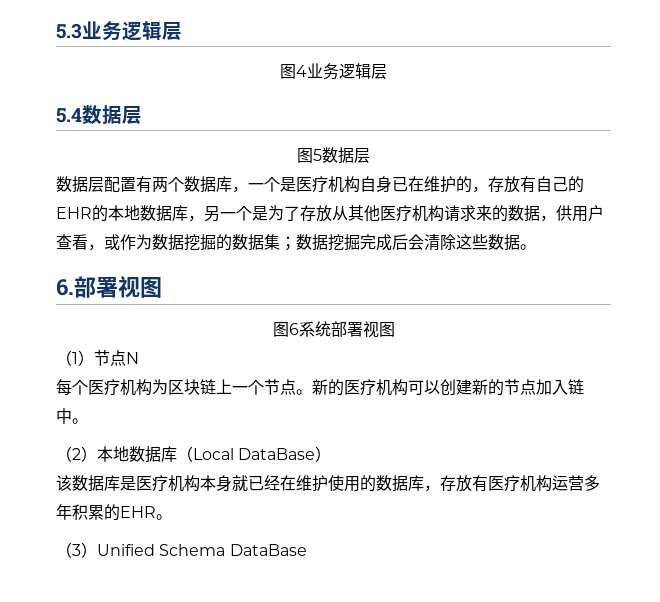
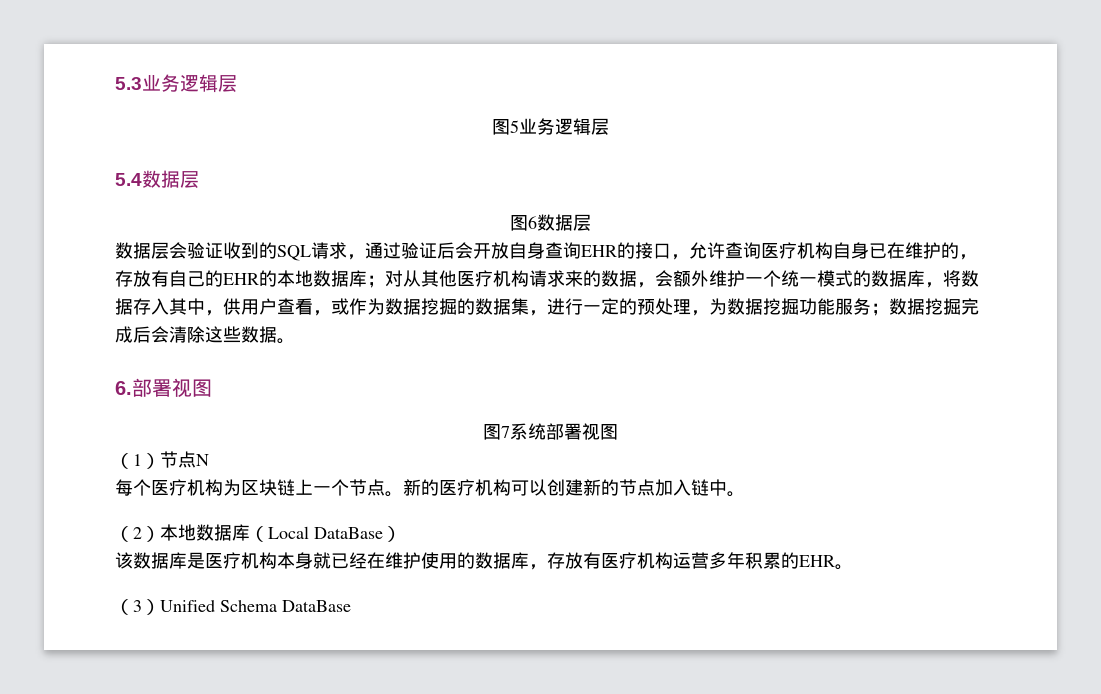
[296,65,307,77] 4 -> [510,120,519,133] 5
[313,149,322,161] 5 -> [528,216,537,229] 6
[104,176,296,193] 配置有两个数据库，一个是 -> [169,242,761,261] 会验证收到的SQL请求，通过验证后会开放自身查询EHR的接口，允许查询
[188,205,332,222] ，另一个是为了存放 -> [367,270,403,288] ；对
(556, 218) none -> [655,270,979,288] [115,298,223,316] 会额外维护一个统一模式的数据库，将数据存入其中，
(280, 242) none -> [529,298,871,316] ，进行一定的预处理，为数据挖掘功能服务
[288,323,299,335] 6 -> [501,426,510,438] 7

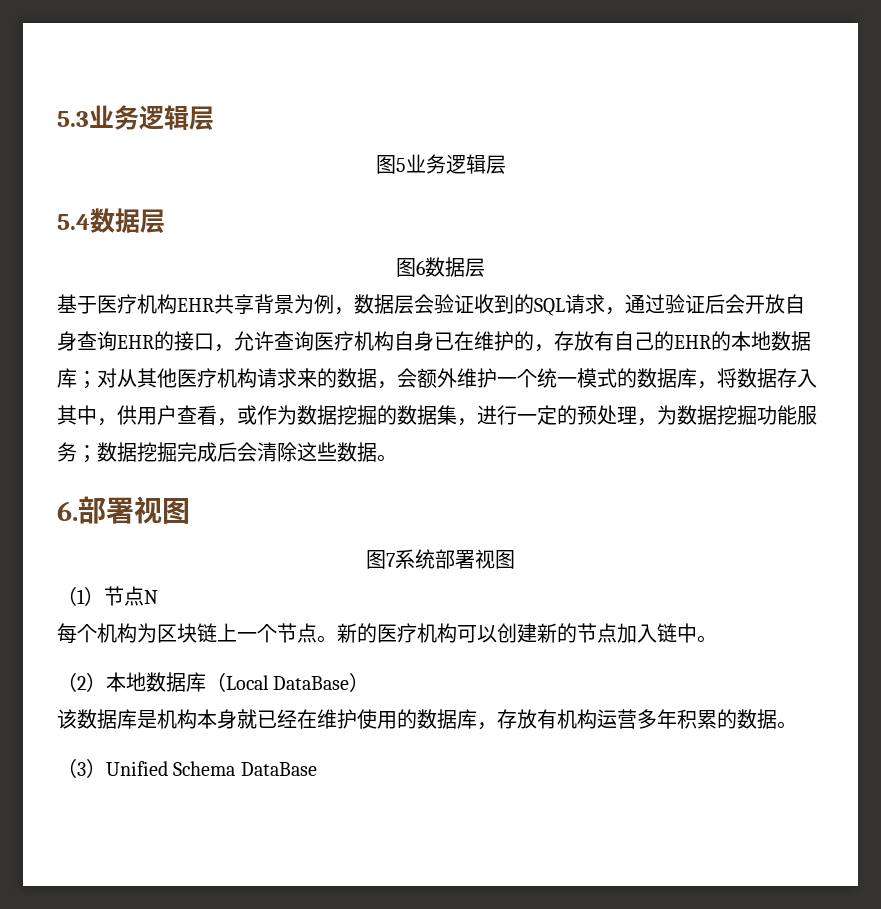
(591, 222) none -> [57,294,354,315] 基于医疗机构EHR共享背景为例，
[151,479,187,496] 医疗 -> (97, 633) none
[205,552,241,569] 医疗 -> (157, 719) none
[601,552,637,569] 医疗 -> (557, 719) none
[799,555,835,567] EHR -> [737,709,777,729] 数据

